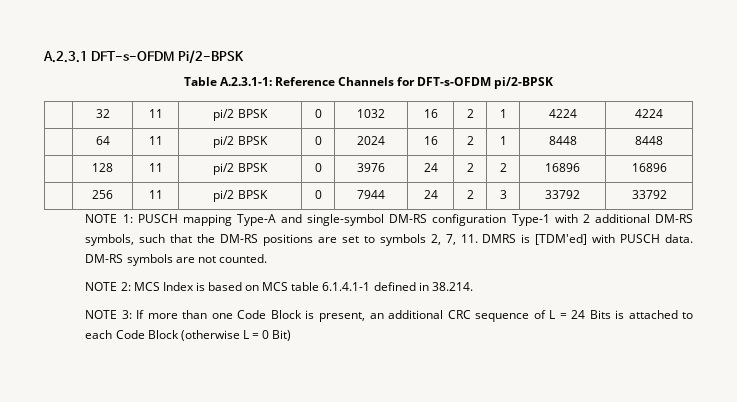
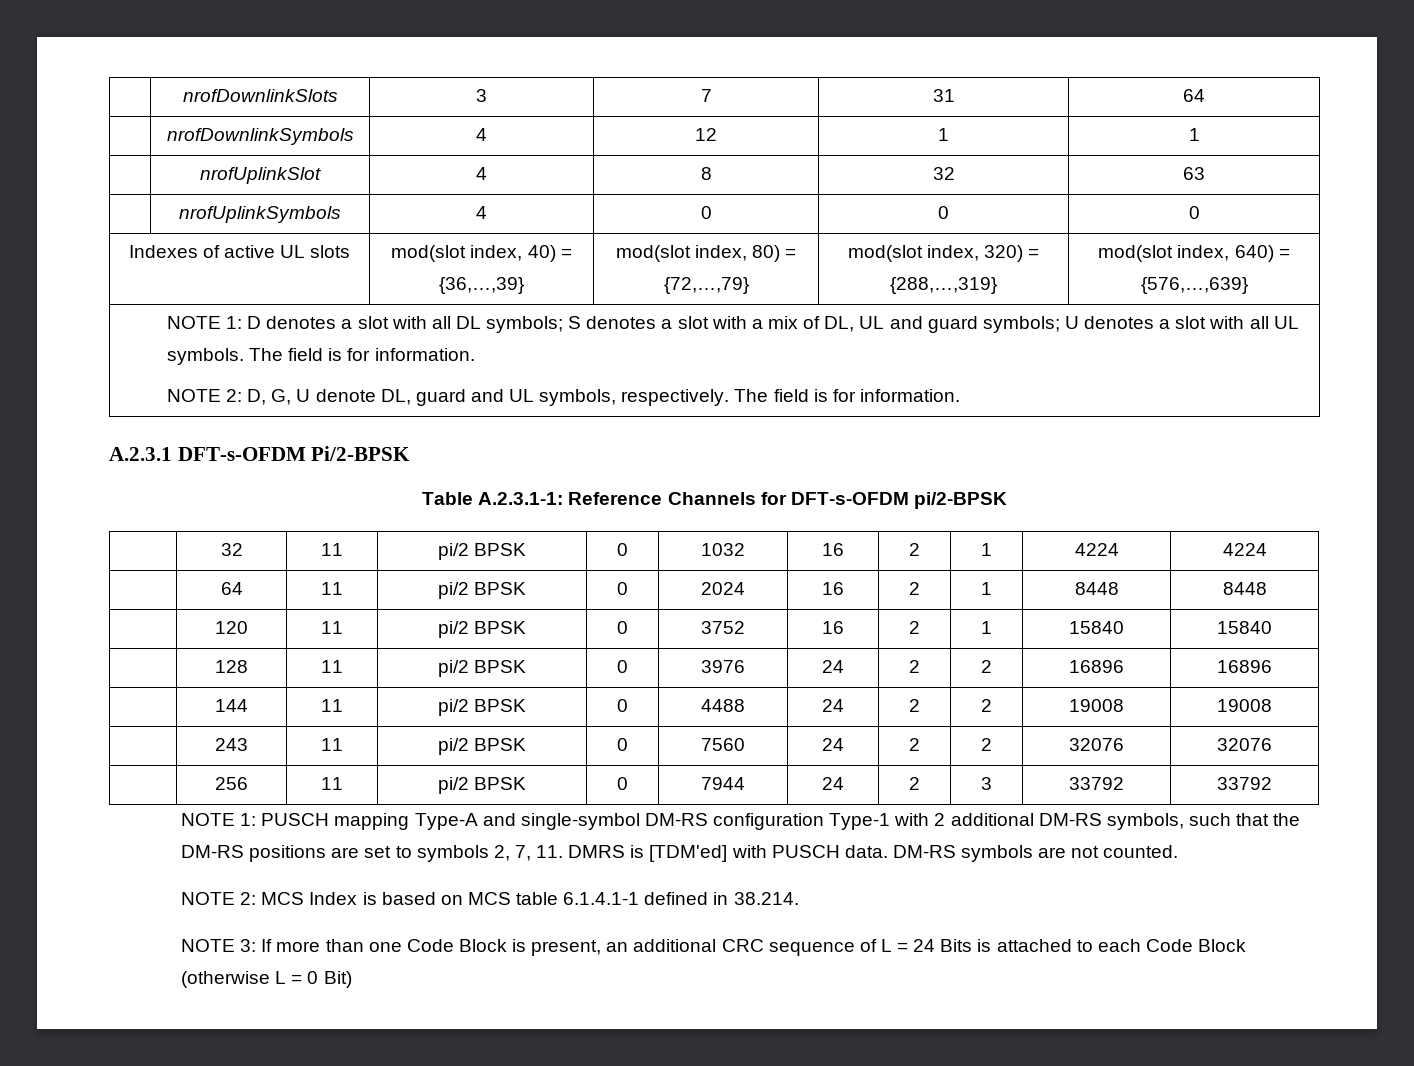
(43, 57) none -> [182,89,338,102] [476,89,487,102] [700,89,712,102] [932,89,955,102] [1183,89,1205,102] [166,128,354,145] [476,128,487,141] [695,128,717,141] [938,128,949,141] [1188,128,1200,141] [200,167,321,184] [476,167,487,180] [700,167,712,180] [932,167,955,180] [1183,167,1205,180] [179,206,341,223] [476,206,487,219] [700,206,712,219] [938,206,949,219] [1188,206,1200,219] [128,245,351,258] [391,245,572,262] [439,277,524,294] [615,245,797,262] [663,277,749,294] [847,245,1040,262] [890,277,997,294] [1098,245,1290,262] [1140,277,1248,294] [166,316,1299,333] [166,348,475,365] [166,389,961,406] | nrofDownlinkSlots | 3 | 7 | 31 | 64 // | nrofDownlinkSymbols | 4 | 12 | 1 | 1 // | nrofUplinkSlot | 4 | 8 | 32 | 63 // | nrofUplinkSymbols | 4 | 0 | 0 | 0 // Indexes of active UL slots | mod(slot index, 40) = {36,…,39} | mod(slot index, 80) = {72,…,79} | mod(slot index, 320) = {288,…,319} | mod(slot index, 640) = {576,…,639} // NOTE 1: D denotes a slot with all DL symbols; S denotes a slot with a mix of DL, UL and guard symbols; U denotes a slot with all UL symbols. The field is for information. // NOTE 2: D, G, U denote DL, guard and UL symbols, respectively. The field is for information. //
(663, 140) none -> [215,621,248,634] [321,621,343,634] [437,621,527,638] [617,621,628,634] [701,621,745,634] [822,621,844,634] [909,621,920,634] [981,621,992,634] [1069,621,1124,634] [1217,621,1272,634] // | 120 | 11 | pi/2 BPSK | 0 | 3752 | 16 | 2 | 1 | 15840 | 15840
(667, 167) none -> [215,699,248,712] [321,699,343,712] [437,699,527,716] [617,699,628,712] [701,699,745,712] [822,699,844,712] [909,699,920,712] [981,699,992,712] [1069,699,1124,712] [1217,699,1272,712] [215,738,248,751] [321,738,343,751] [437,738,527,755] [617,738,628,751] [701,738,745,751] [822,738,844,751] [909,738,920,751] [981,738,992,751] [1069,738,1124,751] [1217,738,1272,751] // | 144 | 11 | pi/2 BPSK | 0 | 4488 | 24 | 2 | 2 | 19008 | 19008 // | 243 | 11 | pi/2 BPSK | 0 | 7560 | 24 | 2 | 2 | 32076 | 32076

